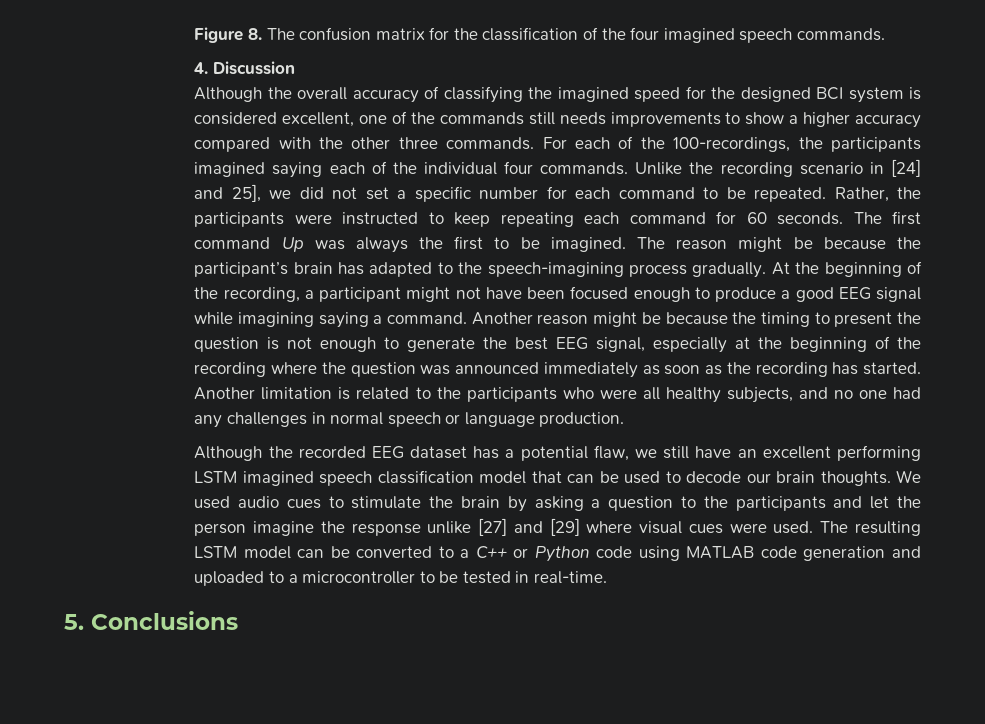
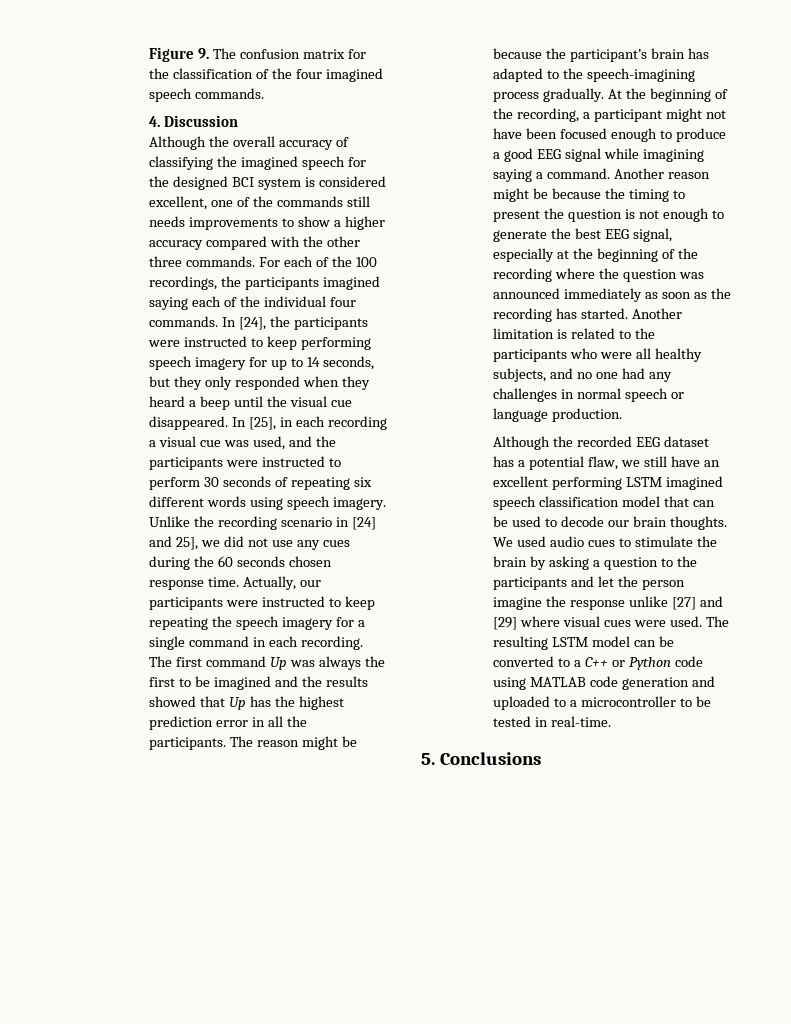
[247,28,262,40] 8. -> [198,48,210,59] 9.
[634,87,681,102] speed -> [301,156,345,170] speech
[673,137,791,152] 100-recordings, -> [355,257,377,267] [149,276,218,290] 100 recordings,
(629, 168) none -> [222,316,368,330] [148,336,371,350] [149,356,374,370] [149,376,370,390] [149,396,352,410] [149,416,387,430] [149,436,336,450] [149,456,341,470] [149,476,372,490] [149,496,386,510] In [24], the participants were instructed to keep performing speech imagery for up to 14 seconds, but they only responded when they heard a beep until the visual cue disappeared. In [25], in each recording a visual cue was used, and the participants were instructed to perform 30 seconds of repeating six different words using speech imagery.
[365,186,922,202] set a specific number for each command to be repeated. Rather, the -> [271,540,350,550] [149,556,332,570] [149,576,321,590] use any cues during the 60 seconds chosen response time. Actually, our
[584,211,844,225] each command for 60 seconds. -> [212,616,365,630] [149,636,363,650] the speech imagery for a single command in each recording.
[550,237,626,252] imagined. -> [213,676,368,690] [149,696,344,710] [149,716,307,730] [149,737,227,750] imagined and the results showed that Up has the highest prediction error in all the participants.

